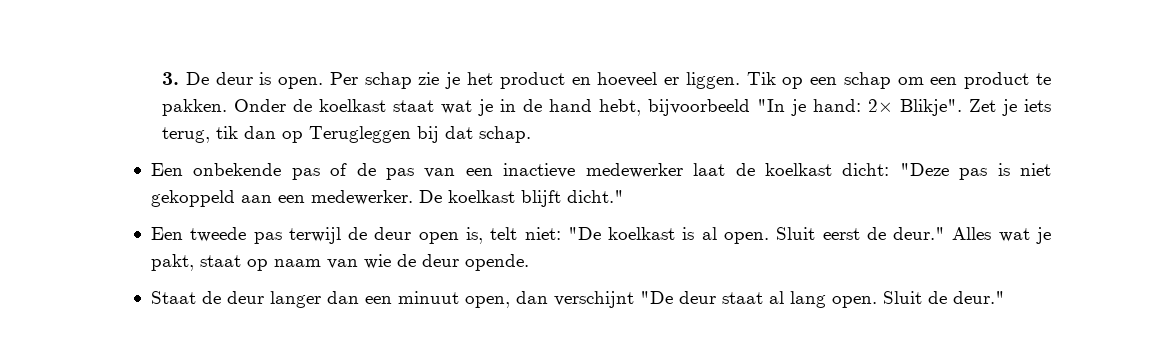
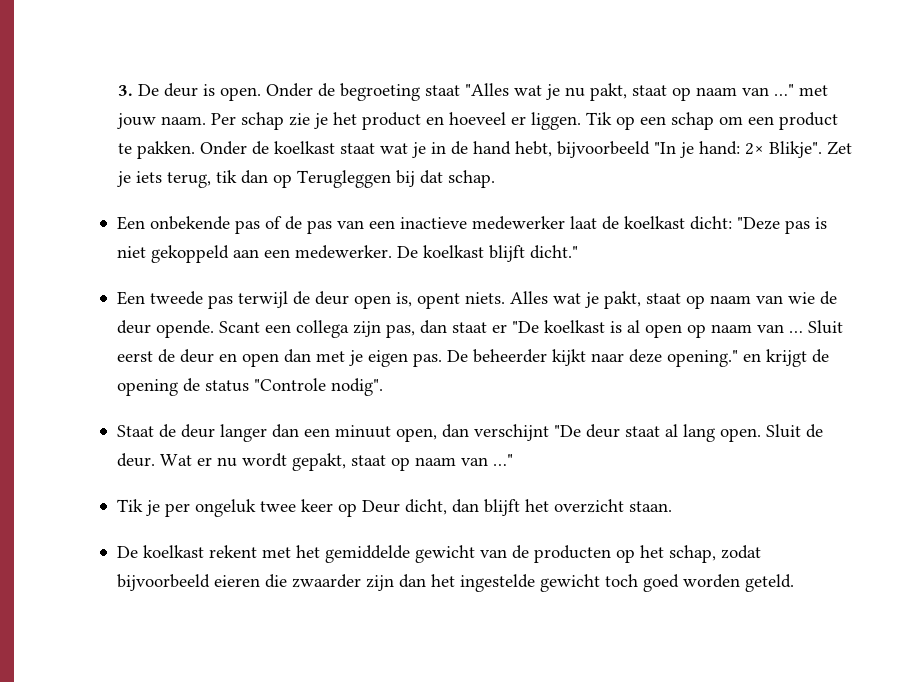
(324, 83) none -> [265,83,828,101] [116,113,206,129] Onder de begroeting staat "Alles wat je nu pakt, staat op naam van …" met jouw naam.
[490,227,946,244] telt niet: "De koelkast is al open. Sluit eerst de deur." -> [417,292,506,309] opent niets.
(529, 262) none -> [219,320,844,338] [117,349,830,367] [117,378,384,396] Scant een collega zijn pas, dan staat er "De koelkast is al open op naam van … Sluit eerst de deur en open dan met je eigen pas. De beheerder kijkt naar deze opening." en krijgt de opening de status "Controle nodig".
[952,291,1005,304] deur." -> [117,453,514,471] [117,499,673,517] [117,545,762,563] [117,574,795,592] deur. Wat er nu wordt gepakt, staat op naam van …" // Tik je per ongeluk twee keer op Deur dicht, dan blijft het overzicht staan. // De koelkast rekent met het gemiddelde gewicht van de producten op het schap, zodat bijvoorbeeld eieren die zwaarder zijn dan het ingestelde gewicht toch goed worden geteld.

